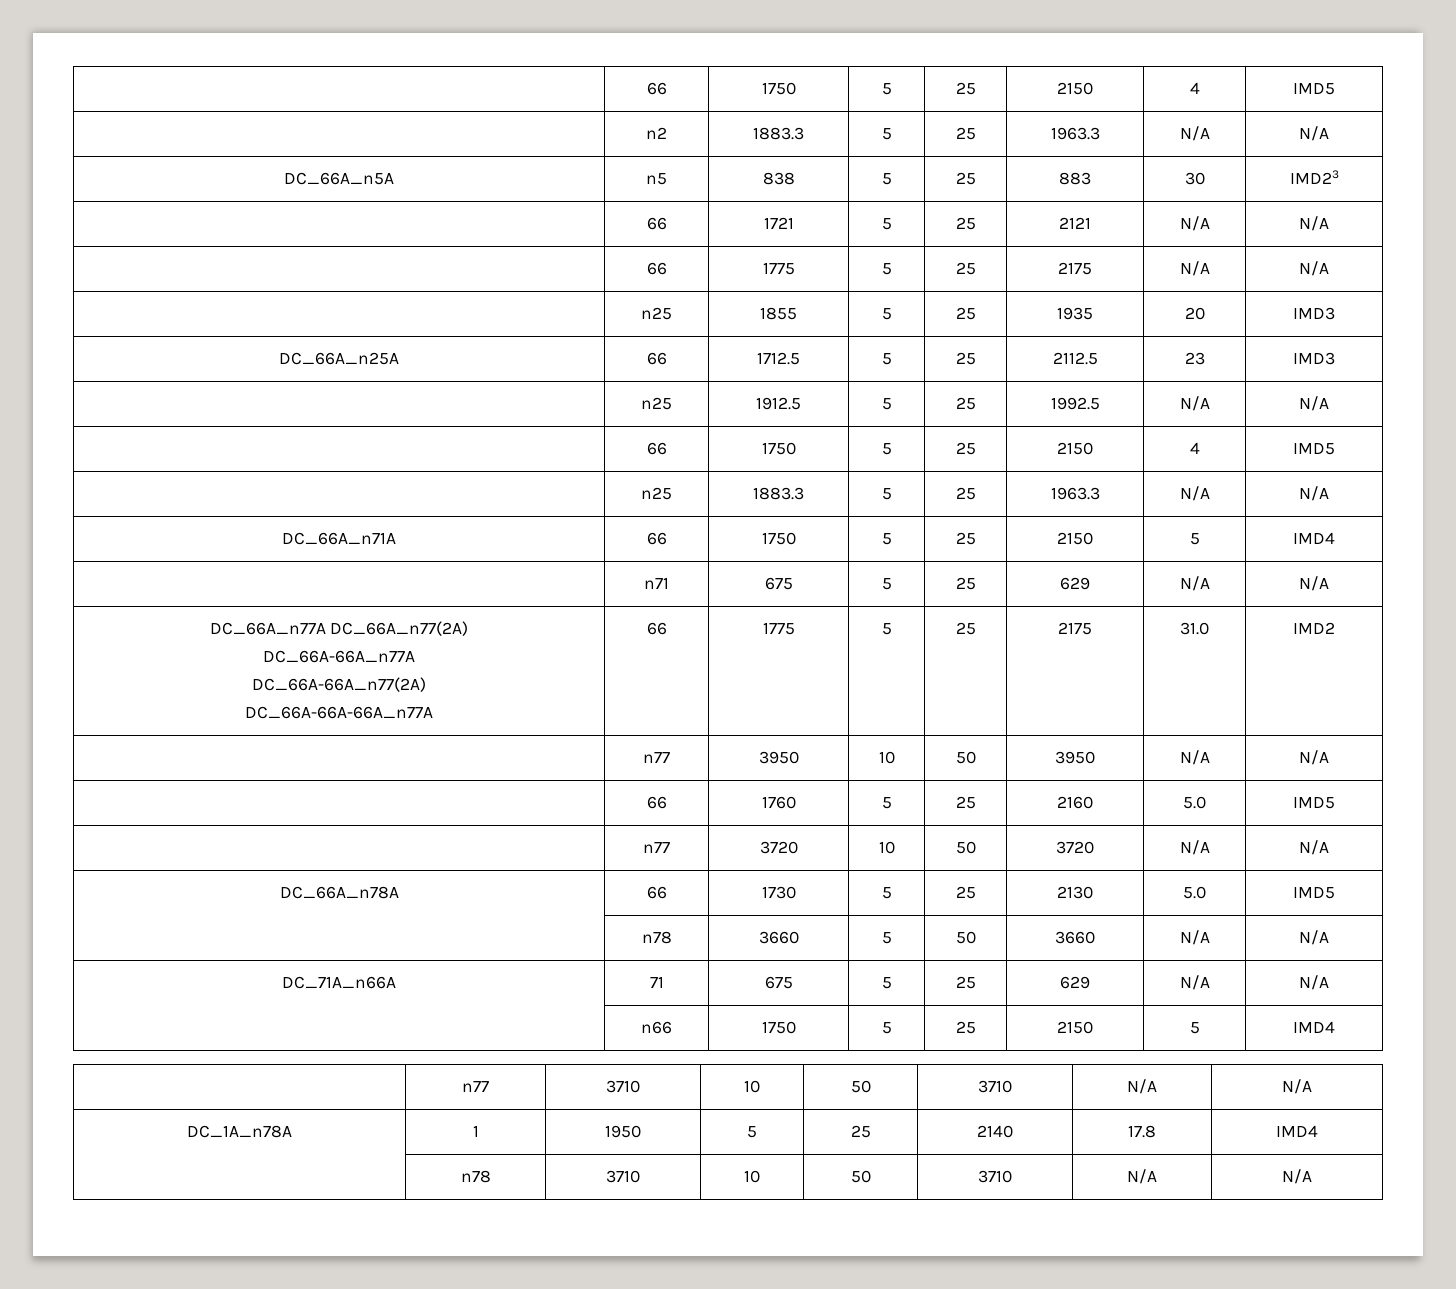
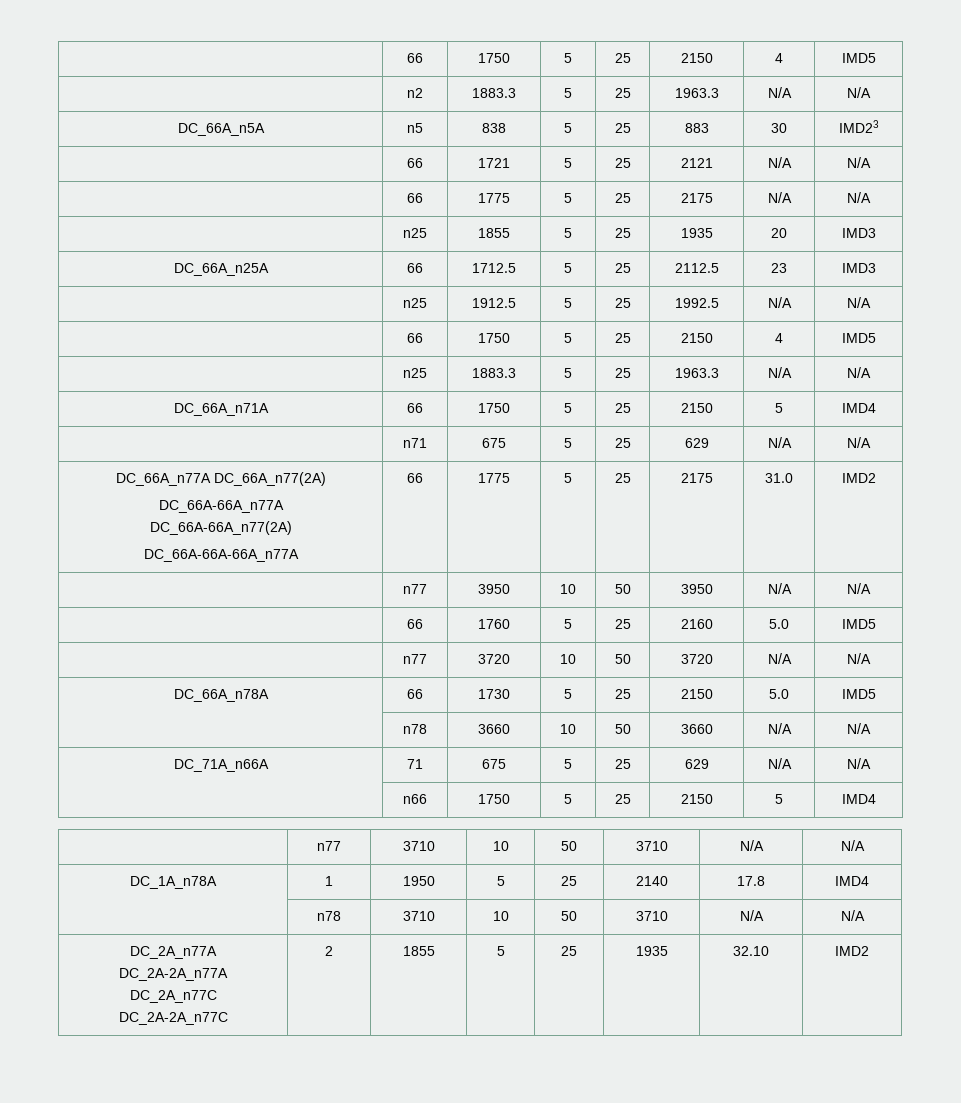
[1057,886,1093,899] 2130 -> [680,689,713,699] 2150
[881,932,892,944] 5 -> [560,724,576,734] 10
(1312, 1176) none -> [130,946,217,959] [119,968,228,981] [129,990,217,1003] [118,1012,228,1025] [325,946,333,956] [402,946,435,956] [496,946,505,956] [561,946,577,956] [635,946,668,956] [733,946,769,956] [835,946,869,956] // DC_2A_n77A // DC_2A-2A_n77A // DC_2A_n77C // DC_2A-2A_n77C | 2 | 1855 | 5 | 25 | 1935 | 32.10 | IMD2

